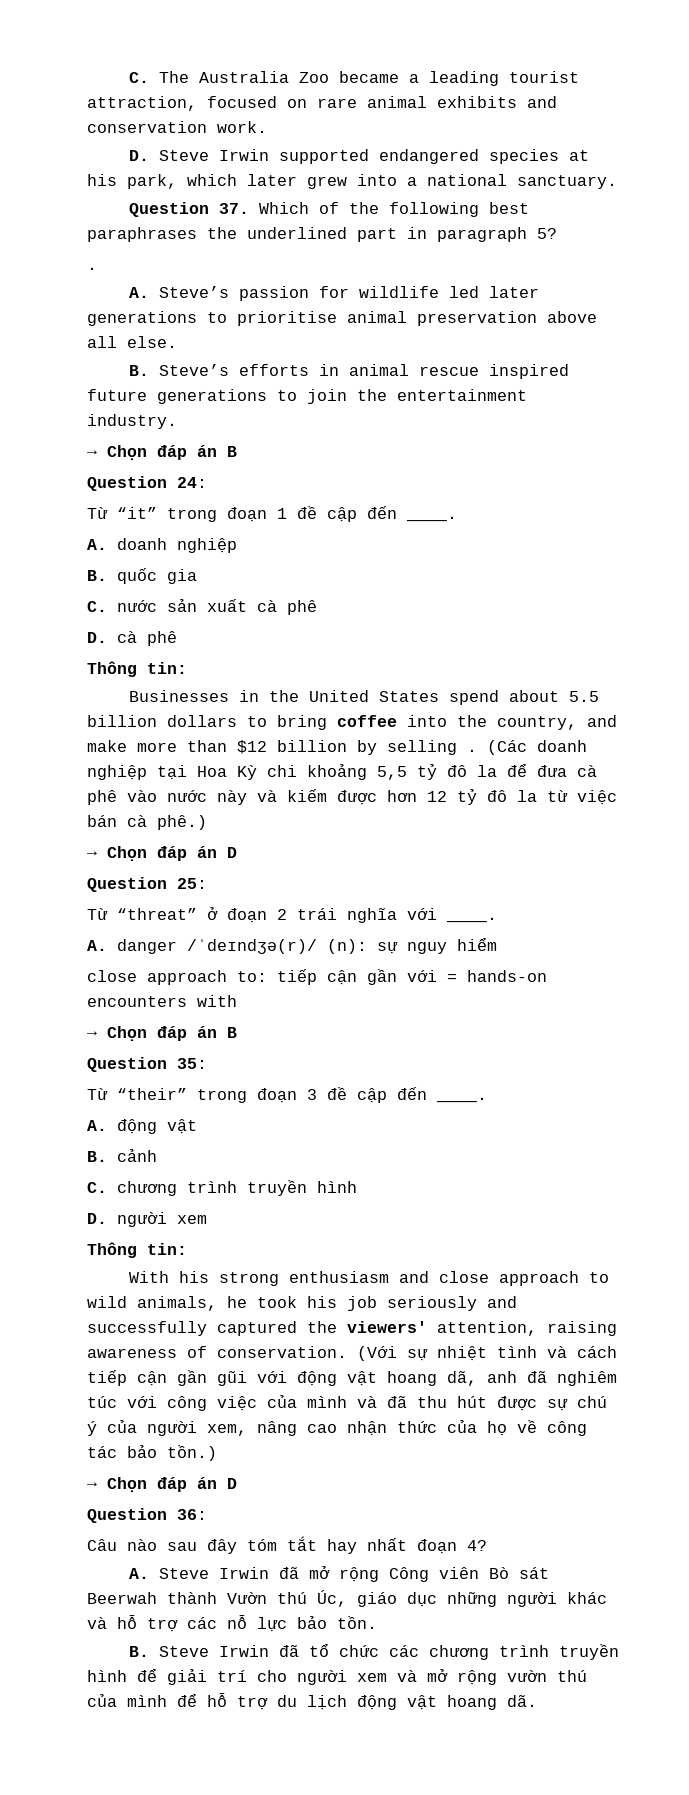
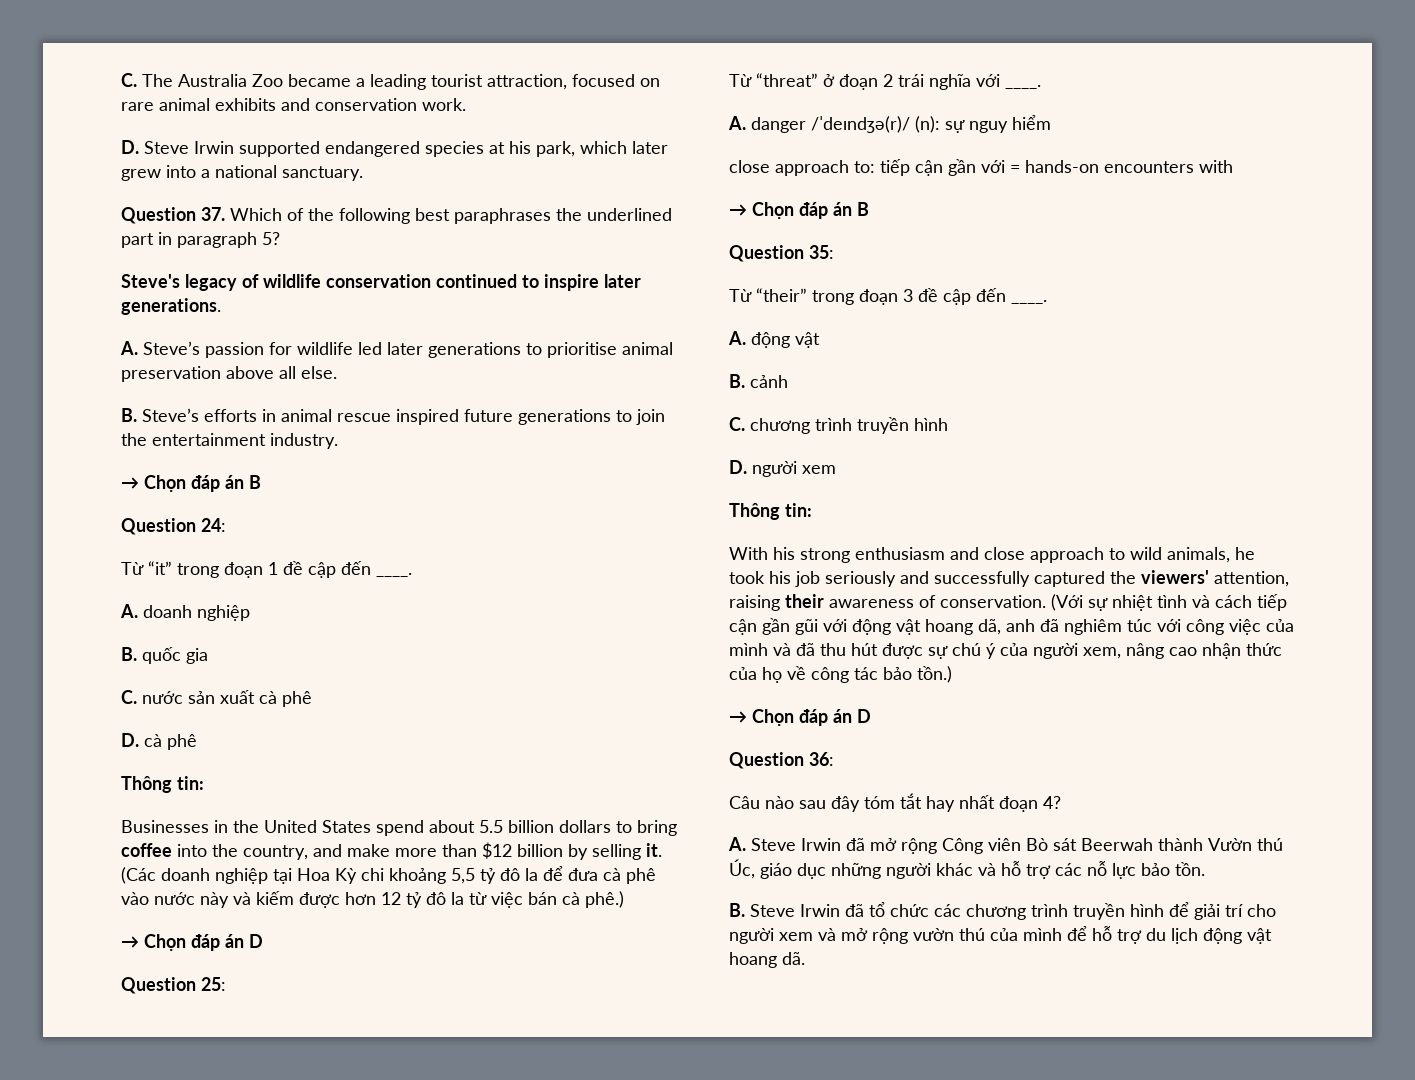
[87,267,97,270] . -> [121,274,641,291] [121,298,221,315] Steve's legacy of wildlife conservation continued to inspire later generations.
[467,749,477,752] . -> [646,843,662,857] it.
(617, 1328) none -> [785,594,824,608] their

